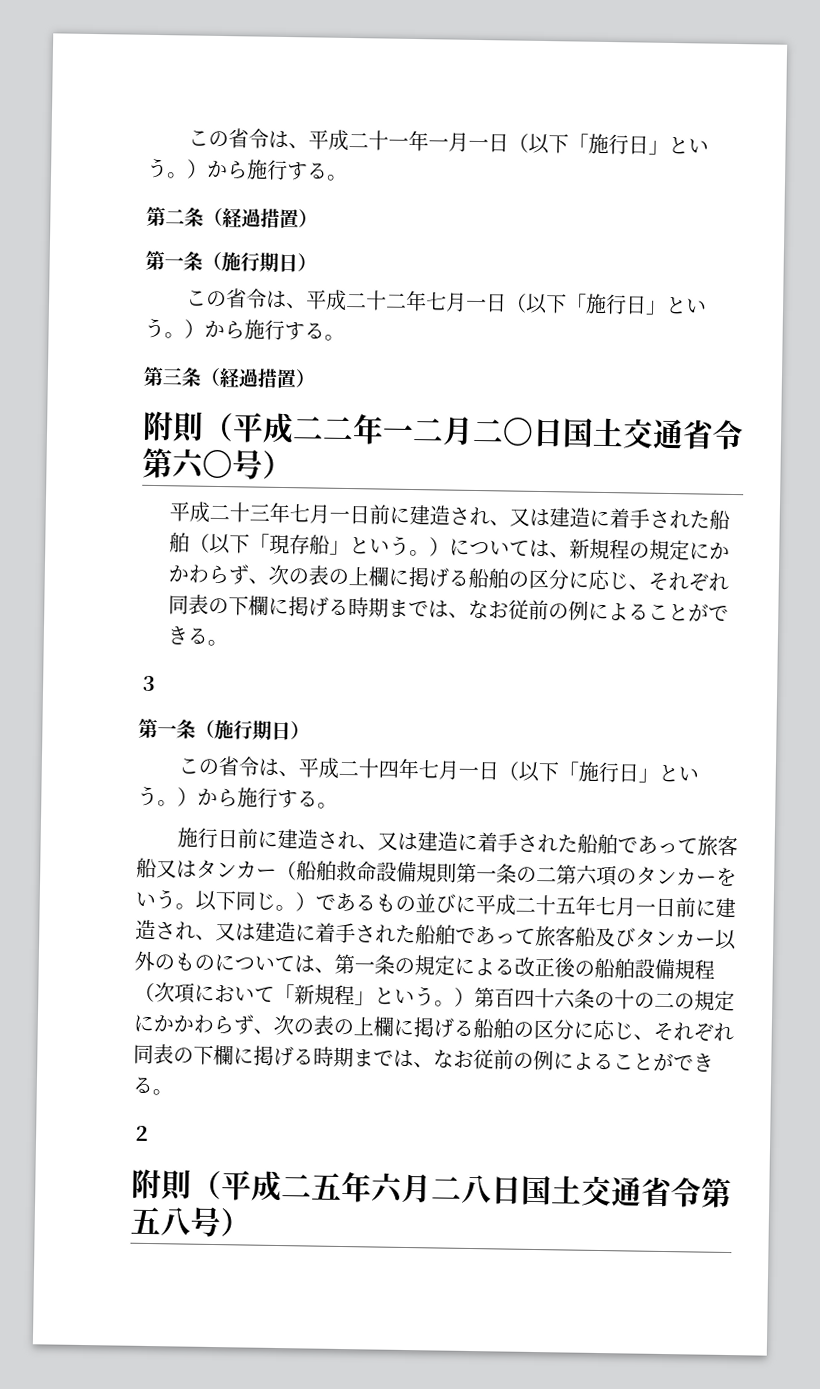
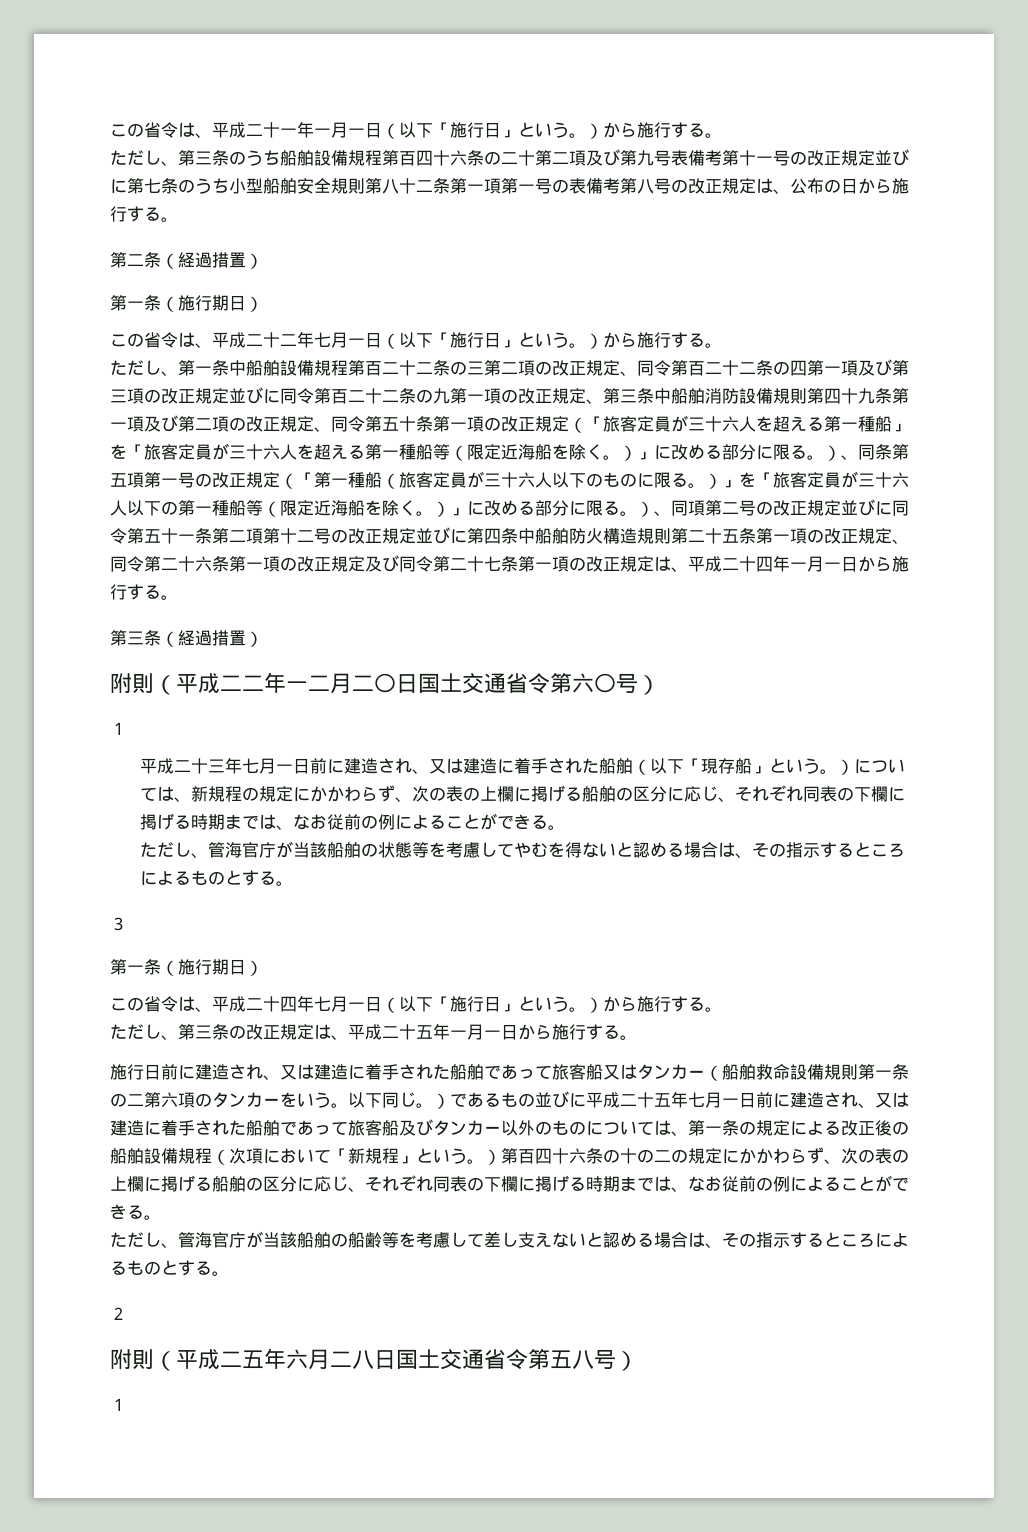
(348, 177) none -> [110,149,909,166] [110,178,909,194] [110,206,178,222] // ただし、第三条のうち船舶設備規程第百四十六条の二十第二項及び第九号表備考第十一号の改正規定並びに第七条のうち小型船舶安全規則第八十二条第一項第一号の表備考第八号の改正規定は、公布の日から施行する。
(345, 337) none -> [110,359,909,376] [110,387,909,404] [110,415,909,433] [110,443,909,461] [110,471,909,489] [110,499,909,517] [110,527,909,544] [110,555,909,572] [110,584,178,600] // ただし、第一条中船舶設備規程第百二十二条の三第二項の改正規定、同令第百二十二条の四第一項及び第三項の改正規定並びに同令第百二十二条の九第一項の改正規定、第三条中船舶消防設備規則第四十九条第一項及び第二項の改正規定、同令第五十条第一項の改正規定（「旅客定員が三十六人を超える第一種船」を「旅客定員が三十六人を超える第一種船等（限定近海船を除く。）」に改める部分に限る。）、同条第五項第一号の改正規定（「第一種船（旅客定員が三十六人以下のものに限る。）」を「旅客定員が三十六人以下の第一種船等（限定近海船を除く。）」に改める部分に限る。）、同項第二号の改正規定並びに同令第五十一条第二項第十二号の改正規定並びに第四条中船舶防火構造規則第二十五条第一項の改正規定、同令第二十六条第一項の改正規定及び同令第二十七条第一項の改正規定は、平成二十四年一月一日から施行する。
(293, 465) none -> [110,722,127,735] // １
(229, 643) none -> [139,841,905,858] [139,870,293,886] // ただし、管海官庁が当該船舶の状態等を考慮してやむを得ないと認める場合は、その指示するところによるものとする。
(338, 805) none -> [110,1023,637,1040] // ただし、第三条の改正規定は、平成二十五年一月一日から施行する。
(173, 1092) none -> [110,1231,909,1248] [110,1260,229,1276] // ただし、管海官庁が当該船舶の船齢等を考慮して差し支えないと認める場合は、その指示するところによるものとする。
(251, 1222) none -> [110,1398,127,1411] // １

